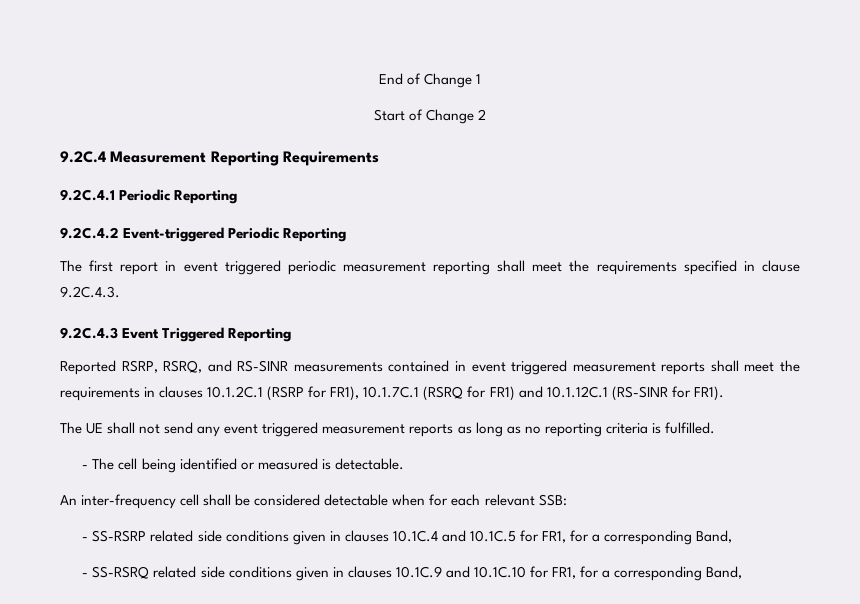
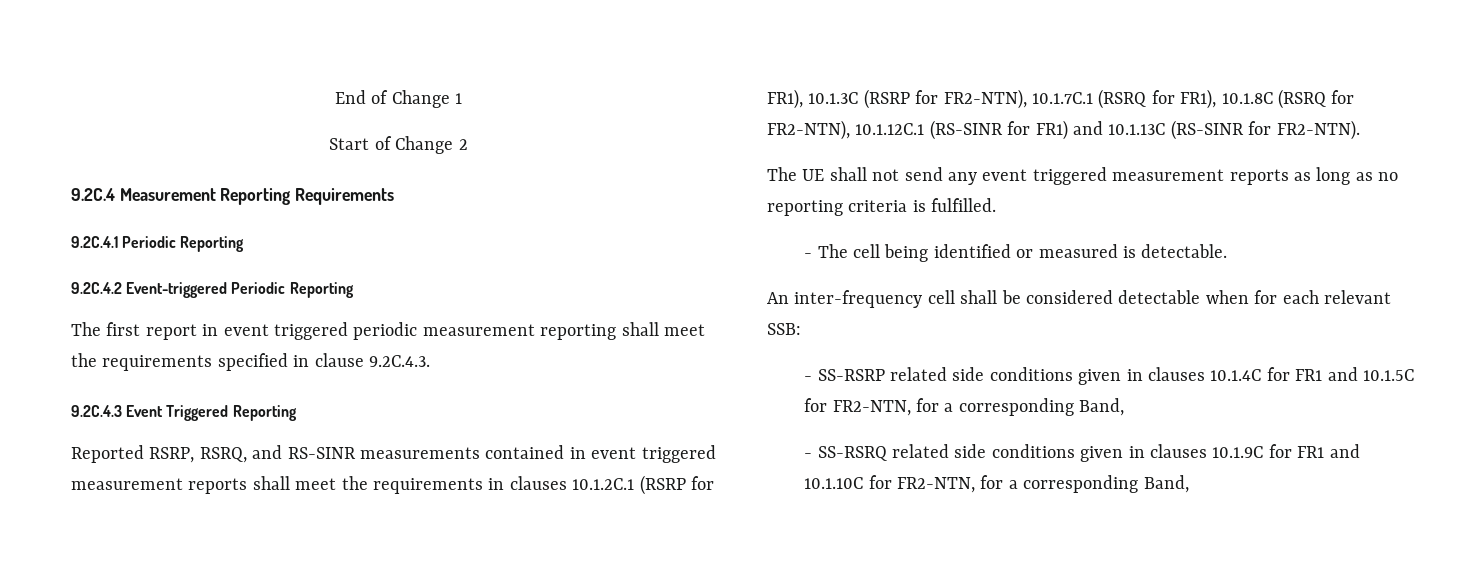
[363,386,724,401] 10.1.7C.1 (RSRQ for FR1) and 10.1.12C.1 (RS-SINR for FR1). -> [808,89,1355,109] [767,120,1360,140] 10.1.3C (RSRP for FR2-NTN), 10.1.7C.1 (RSRQ for FR1), 10.1.8C (RSRQ for FR2-NTN), 10.1.12C.1 (RS-SINR for FR1) and 10.1.13C (RS-SINR for FR2-NTN).
[392,530,566,543] 10.1C.4 and 10.1C.5 for FR1, -> [1210,367,1414,381] [804,398,911,416] 10.1.4C for FR1 and 10.1.5C for FR2-NTN,
[395,566,576,579] 10.1C.9 and 10.1C.10 for FR1, -> [1212,444,1360,458] [804,475,975,493] 10.1.9C for FR1 and 10.1.10C for FR2-NTN,

